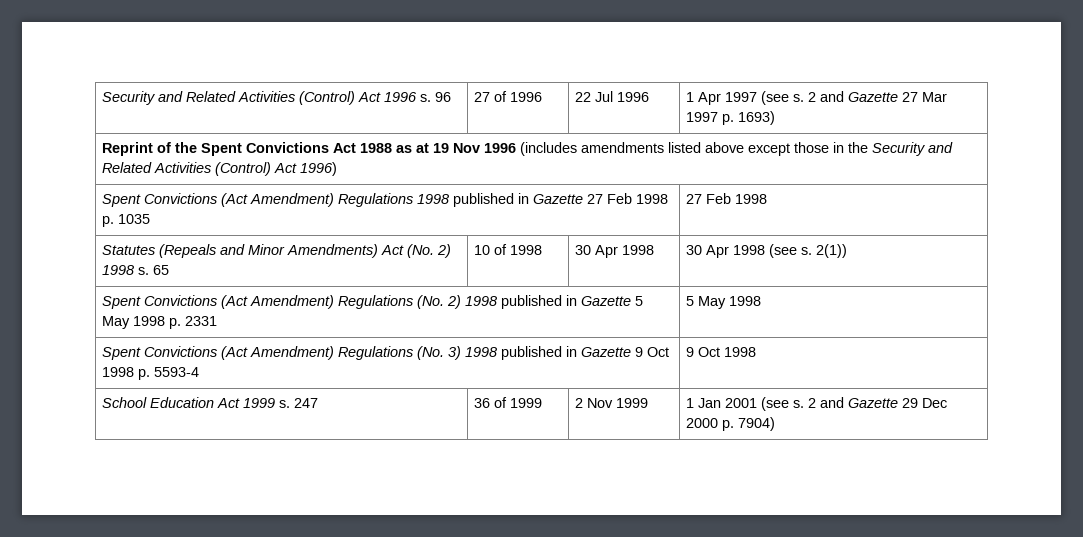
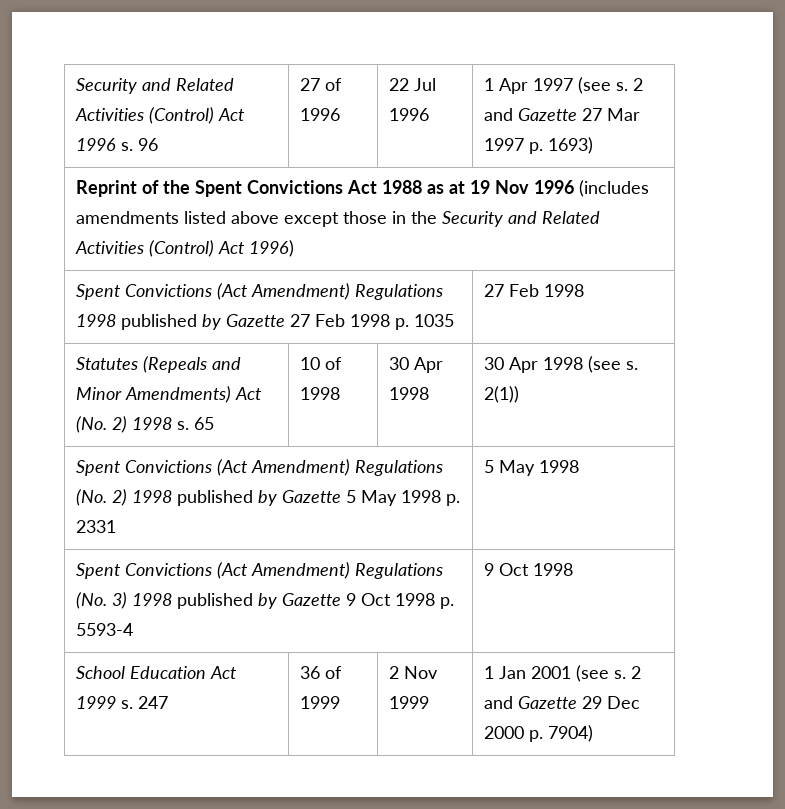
[517,193,529,204] in -> [202,314,222,330] by
[565,295,577,306] in -> [258,490,278,506] by
[565,346,577,357] in -> [258,593,278,609] by

